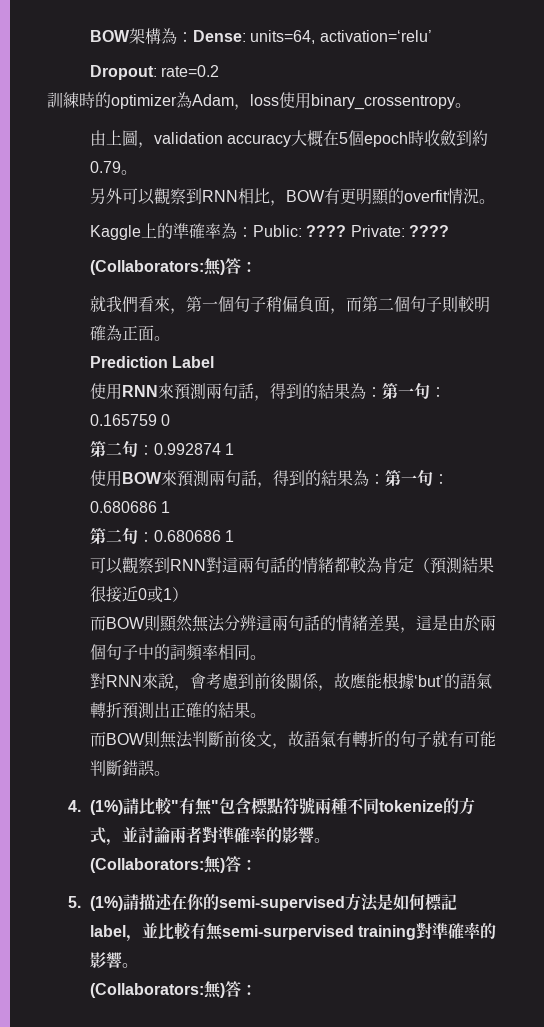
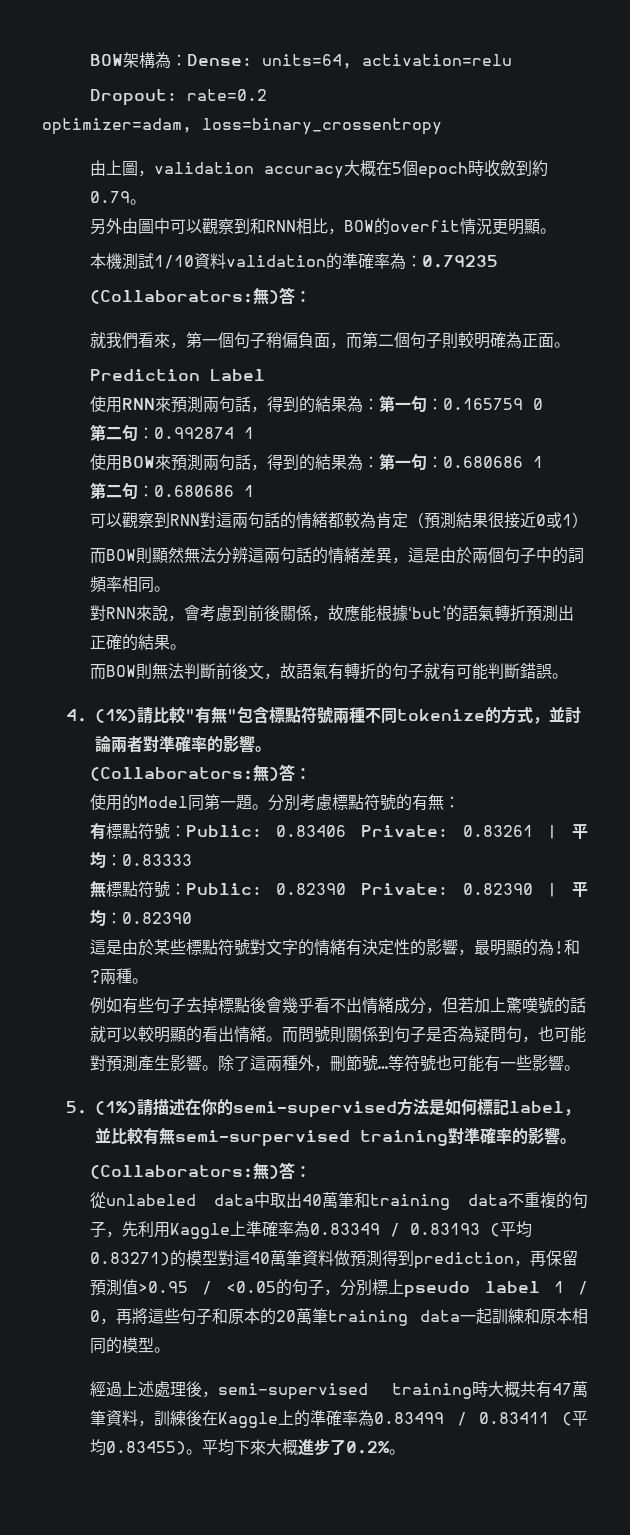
[319,30,432,42] activation=‘relu’ -> [361,54,512,66] activation=relu
[47,92,471,110] 訓練時的optimizer為Adam，loss使用binary_crossentropy。 -> [42,118,442,135] optimizer=adam, loss=binary_crossentropy
[121,188,202,205] 可以觀察到 -> [121,218,266,235] 由圖中可以觀察到和
[323,188,389,205] 有更明顯 -> (374, 226) none
[478,199,495,204] [89,223,449,240] 。 // Kaggle上的準確率為：Public: ???? Private: ???? -> [491,219,556,235] [89,253,498,270] 更明顯。 // 本機測試1/10資料validation的準確率為：0.79235
(257, 864) none -> [89,794,460,811] [89,823,588,840] [89,852,192,868] [89,881,588,898] [89,910,192,926] [89,939,580,956] [89,968,148,984] [89,997,586,1014] [89,1026,586,1043] [89,1055,580,1072] // 使用的Model同第一題。分別考慮標點符號的有無： // 有標點符號：Public: 0.83406 Private: 0.83261 | 平均：0.83333 // 無標點符號：Public: 0.82390 Private: 0.82390 | 平均：0.82390 // 這是由於某些標點符號對文字的情緒有決定性的影響，最明顯的為!和?兩種。 // 例如有些句子去掉標點後會幾乎看不出情緒成分，但若加上驚嘆號的話就可以較明顯的看出情緒。而問號則關係到句子是否為疑問句，也可能對預測產生影響。除了這兩種外，刪節號…等符號也可能有一些影響。
(257, 989) none -> [89,1192,588,1210] [89,1221,532,1239] [89,1250,578,1269] [89,1279,588,1298] [89,1308,588,1326] [89,1337,170,1354] [89,1381,588,1400] [89,1410,588,1428] [89,1439,405,1456] // 從unlabeled data中取出40萬筆和training data不重複的句子，先利用Kaggle上準確率為0.83349 / 0.83193 (平均0.83271)的模型對這40萬筆資料做預測得到prediction，再保留預測值>0.95 / <0.05的句子，分別標上pseudo label 1 / 0，再將這些句子和原本的20萬筆training data一起訓練和原本相同的模型。 // 經過上述處理後，semi-supervised training時大概共有47萬筆資料，訓練後在Kaggle上的準確率為0.83499 / 0.83411 (平均0.83455)。平均下來大概進步了0.2%。

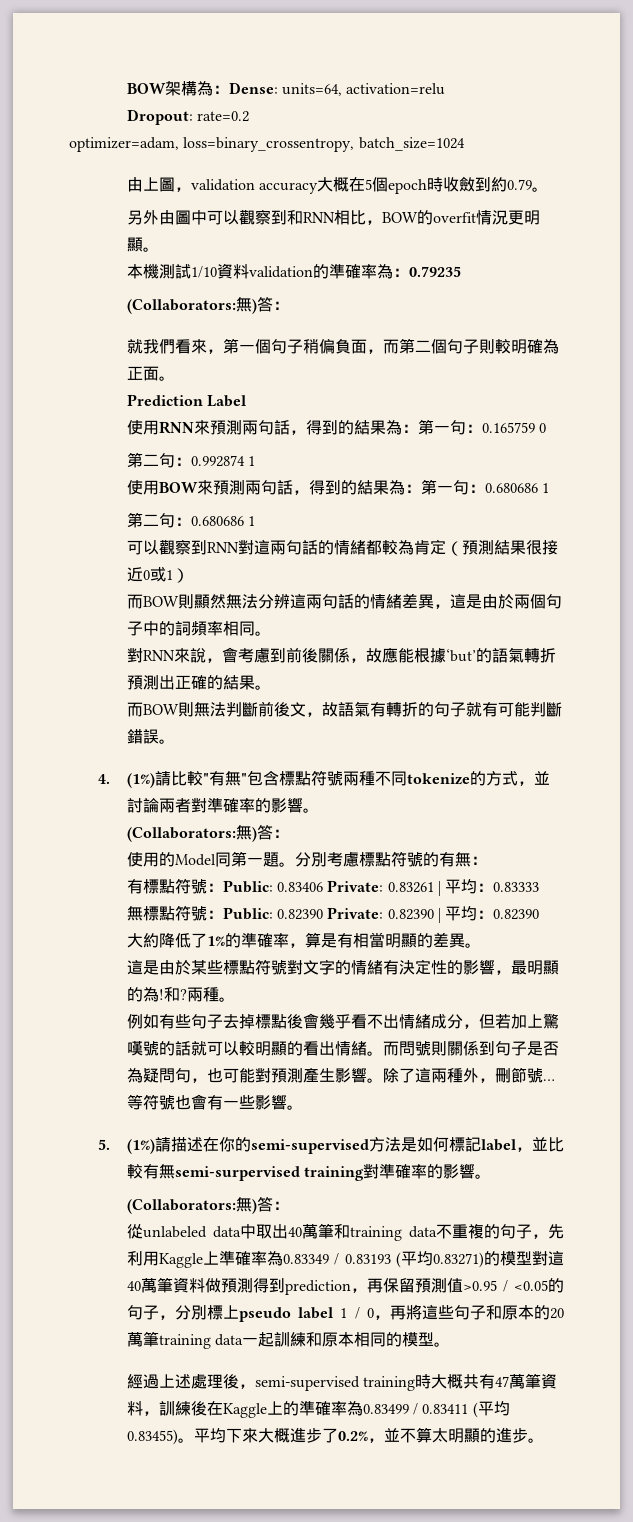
[202,118,442,135] loss=binary_crossentropy -> [183,137,465,152] loss=binary_crossentropy, batch_size=1024
(192, 918) none -> [126,932,481,948] // 大約降低了1%的準確率，算是有相當明顯的差異。
[451,1055,484,1072] 可能 -> [190,1094,207,1110] 會
(390, 1447) none -> [367,1427,528,1443] ，並不算太明顯的進步

